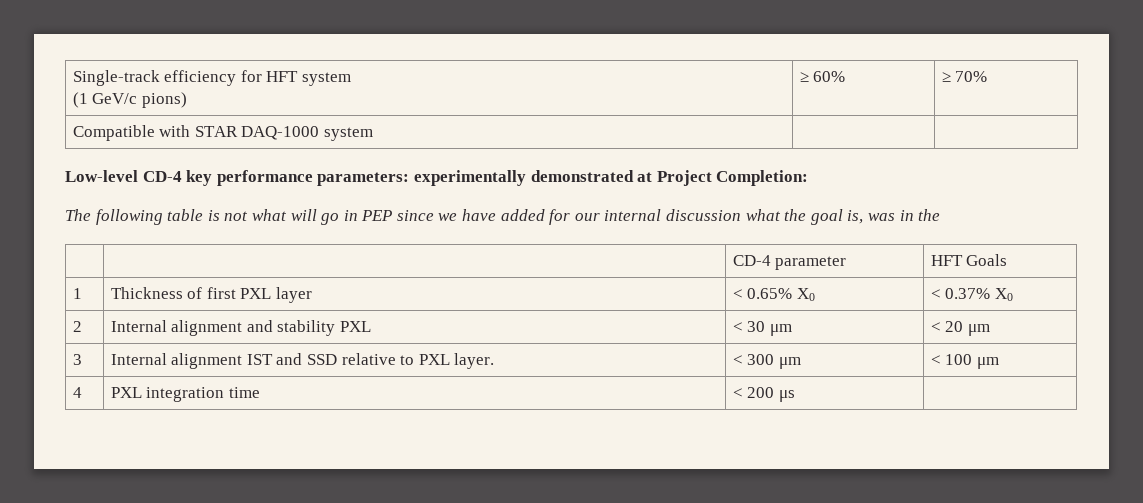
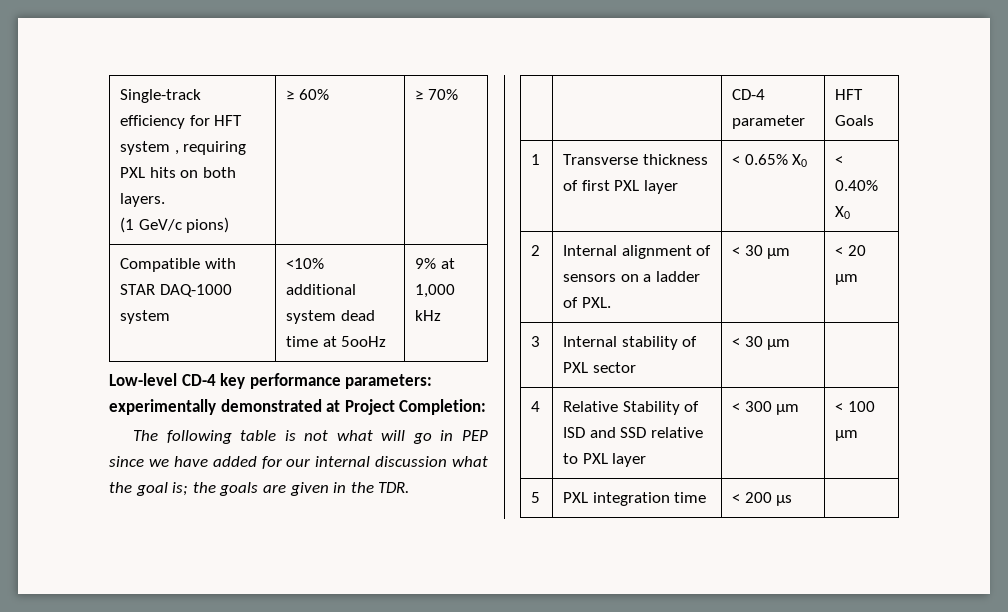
(351, 79) none -> [174,141,247,155] [120,167,236,178] [120,193,166,207] , requiring PXL hits on both layers.
(373, 134) | -> [286,258,325,269] [286,284,357,295] [286,310,375,324] [286,336,387,347] [415,258,455,269] [415,284,456,298] [415,310,442,321] <10% additional system dead time at 5ooHz | 9% at 1,000 kHz
[847,210,895,224] is, was -> [172,482,329,496] is; the goals are given
(941, 215) none -> [378,482,410,493] TDR.
[110,287,183,299] Thickness -> [563,154,708,165] Transverse thickness
[945,288,991,299] 0.37% -> [835,180,879,191] 0.40%
[246,320,371,336] and stability PXL -> [696,245,712,256] [563,271,700,282] [563,297,611,308] of sensors on a ladder of PXL.
[171,353,273,369] alignment IST -> [621,336,698,350] [563,362,636,373] [732,336,791,350] [531,401,541,412] [563,401,700,415] [563,427,586,438] stability of PXL sector | < 30 μm | // 4 | Relative Stability of ISD
[454,353,495,369] layer. -> [612,453,647,467] layer
[72,387,82,398] 4 -> [531,492,541,503] 5

